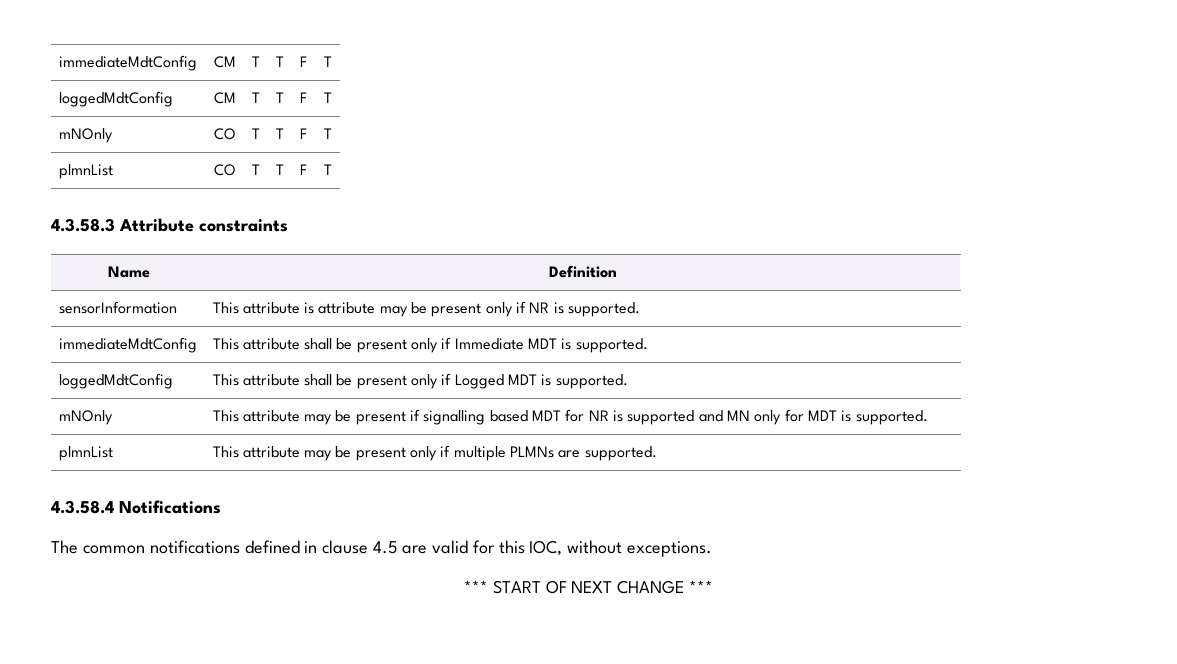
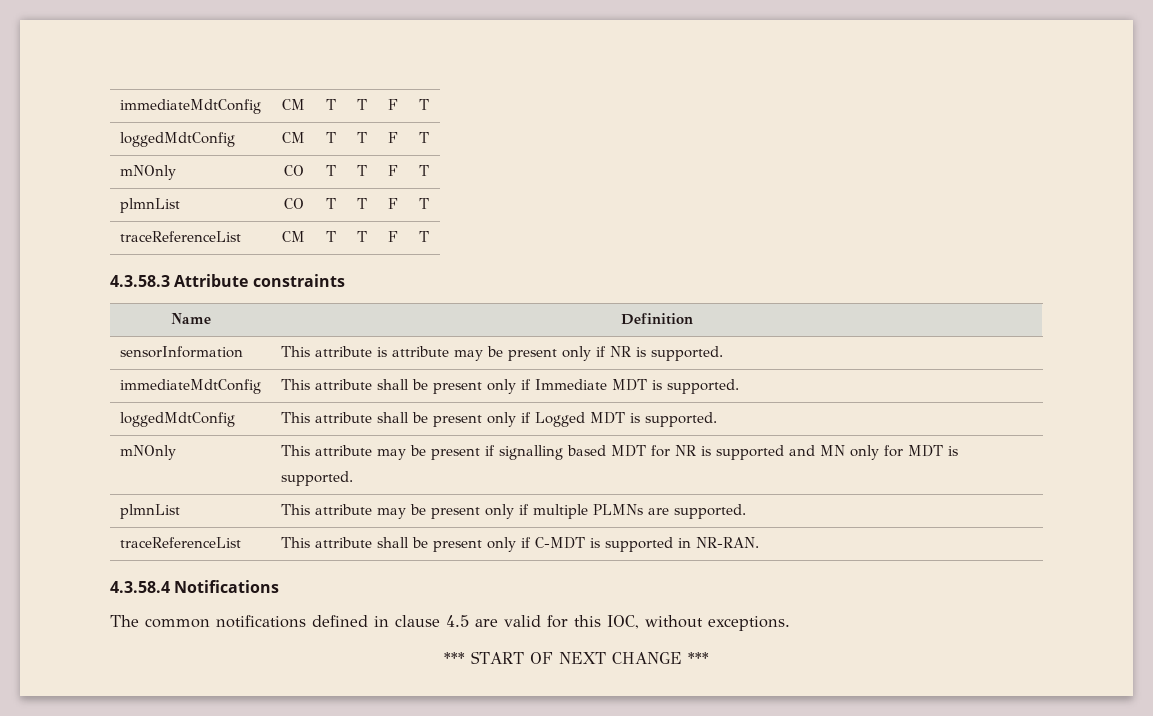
(332, 169) none -> [119,231,241,242] [282,231,305,242] [326,231,336,242] [357,231,367,242] [388,231,398,242] [419,231,429,242] // traceReferenceList | CM | T | T | F | T
(657, 453) none -> [119,537,241,548] [280,537,759,552] // traceReferenceList | This attribute shall be present only if C-MDT is supported in NR-RAN.

